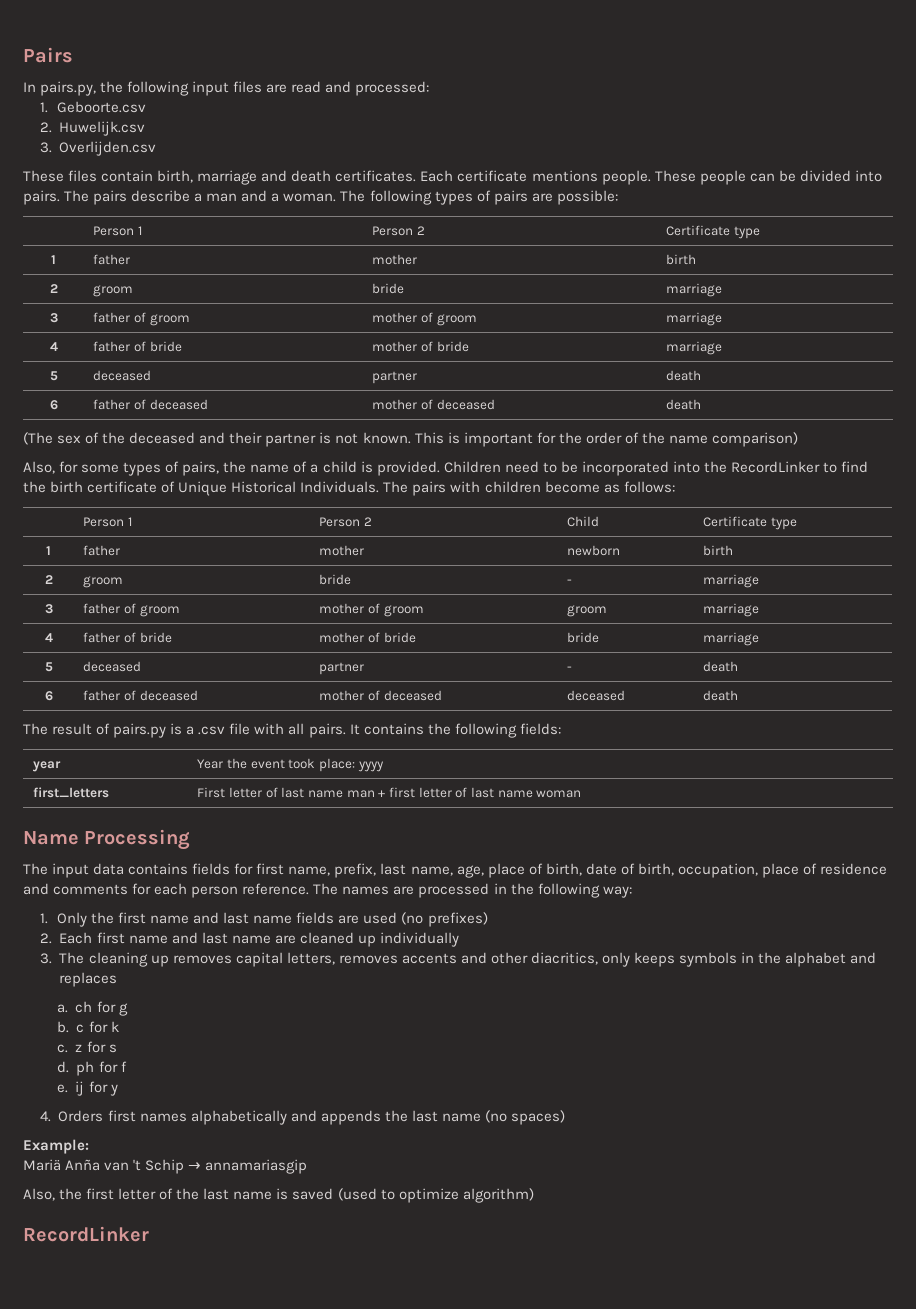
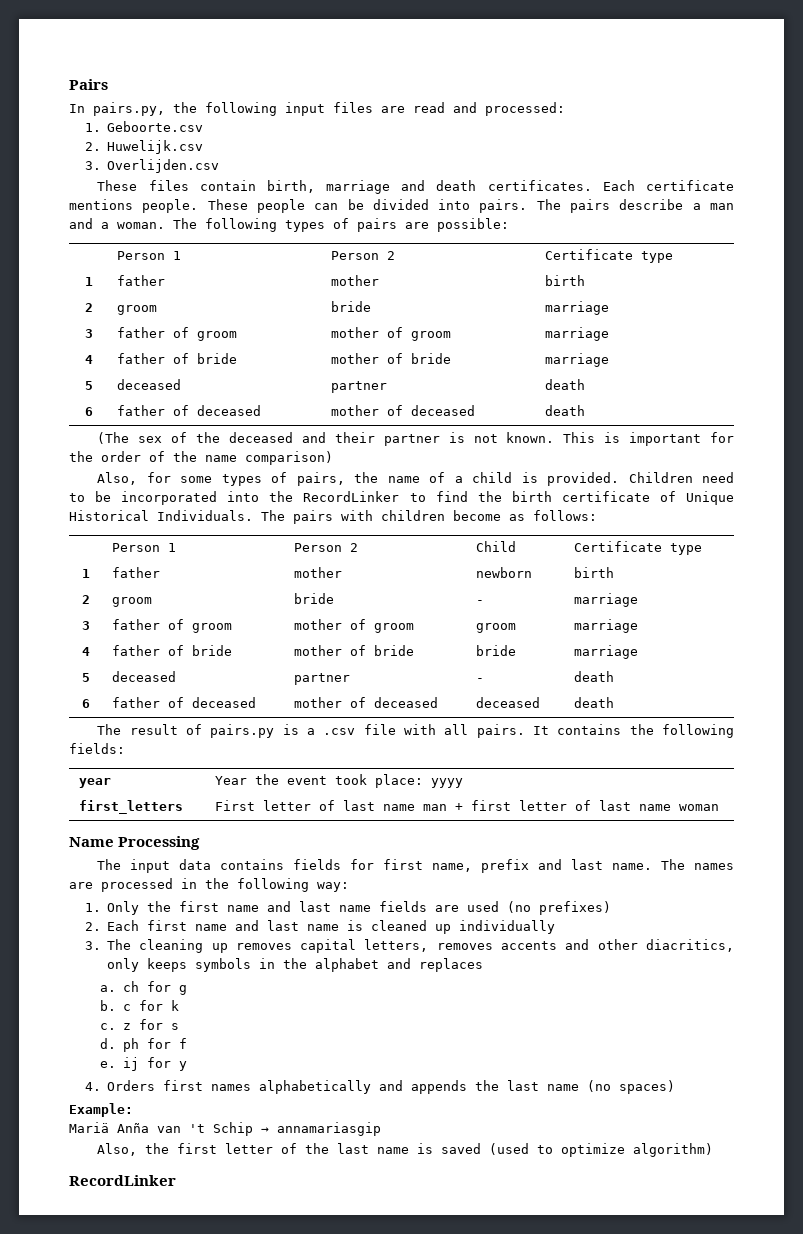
[334,863,888,878] [23,883,310,898] prefix, last name, age, place of birth, date of birth, occupation, place of residence and comments for each person reference. -> [481,859,653,873] prefix and last name.
[274,935,296,944] are -> [346,920,363,931] is

